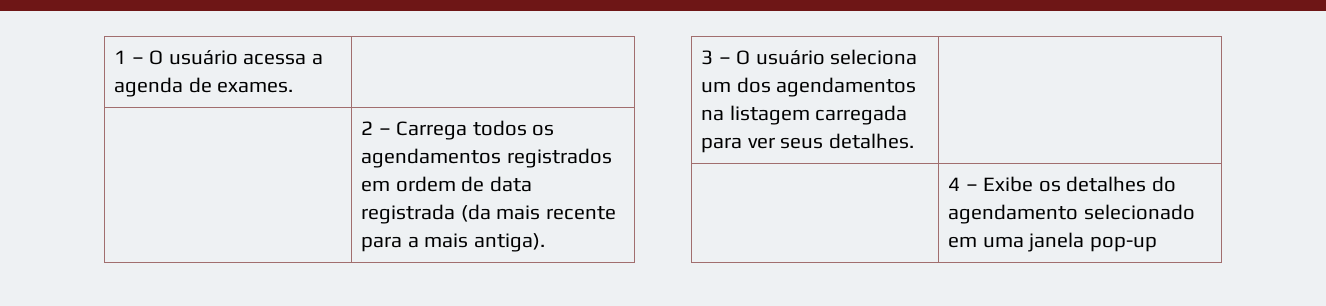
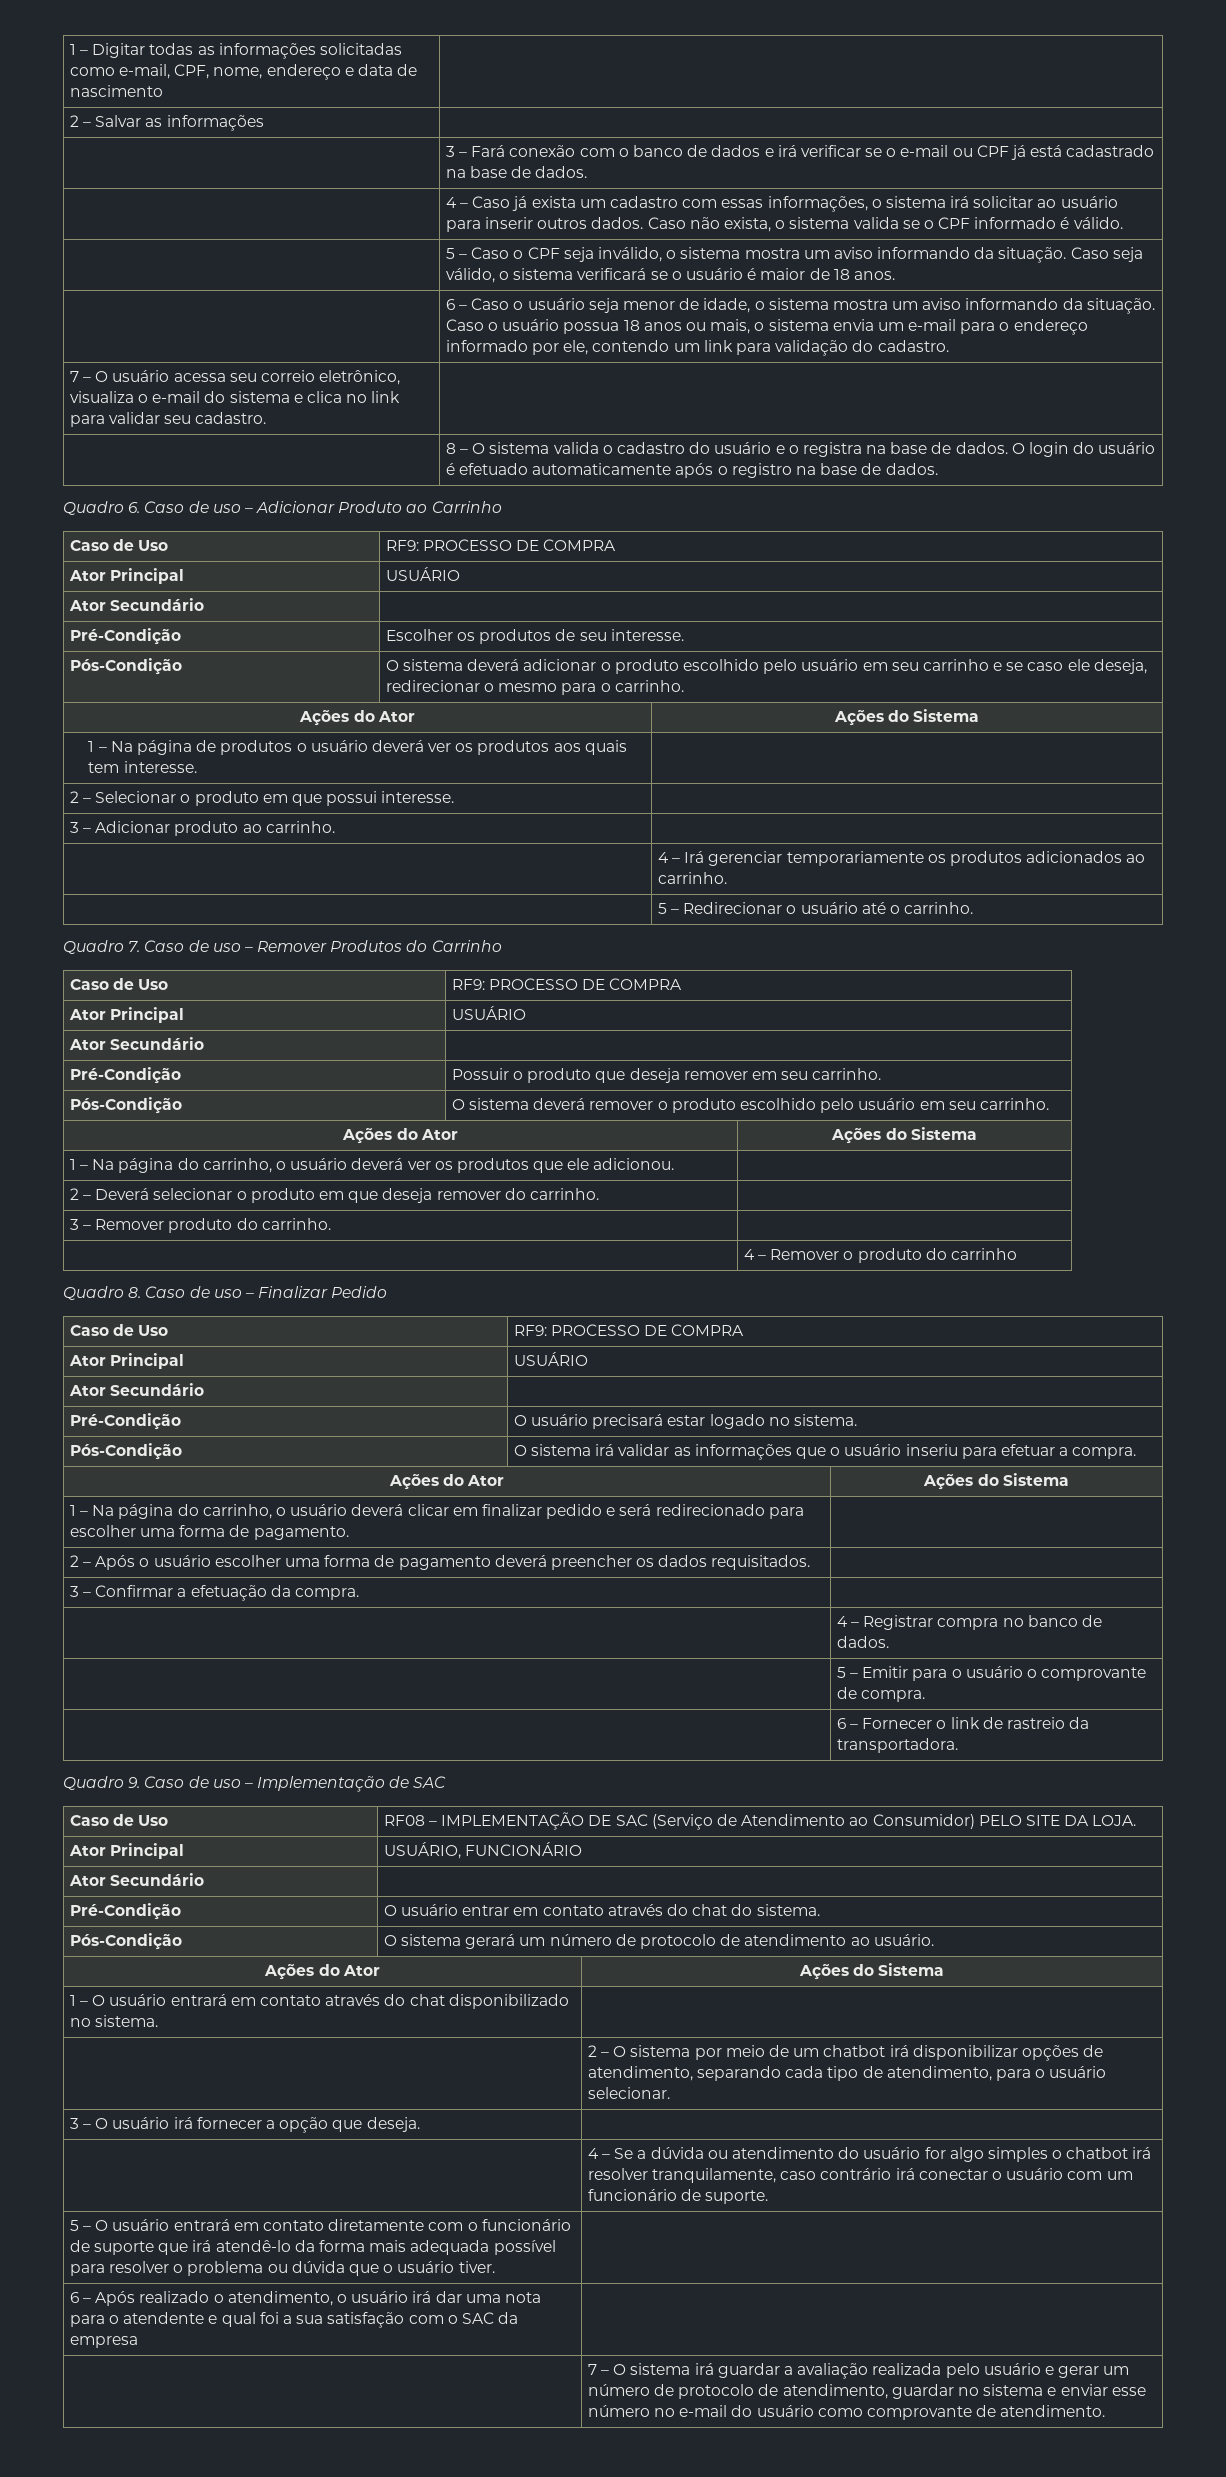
[113,50,323,65] [113,77,294,97] [360,120,555,140] [360,148,612,168] [360,176,532,192] [360,204,616,224] [360,233,545,252] [700,49,918,65] [700,77,917,97] [700,105,908,125] [700,133,914,153] [947,176,1176,192] [947,204,1195,224] [947,232,1157,252] 1 – O usuário acessa a agenda de exames. | // | 2 – Carrega todos os agendamentos registrados em ordem de data registrada (da mais recente para a mais antiga). // 3 – O usuário seleciona um dos agendamentos na listagem carregada para ver seus detalhes. | // | 4 – Exibe os detalhes do agendamento selecionado em uma janela pop-up -> [69,43,402,59] [69,64,418,80] [69,85,163,97] [69,115,264,131] [445,145,1155,160] [445,166,588,178] [445,196,1118,212] [445,217,1123,232] [445,247,1143,263] [445,268,895,283] [445,298,1155,314] [445,319,1088,335] [445,340,949,356] [69,370,401,385] [69,391,401,403] [69,412,267,427] [445,442,1156,457] [445,463,938,478] [63,501,502,515] [69,539,169,551] [385,539,617,551] [68,568,185,584] [385,567,460,581] [68,598,205,611] [69,628,181,645] [385,629,684,644] [69,658,182,675] [385,659,1147,674] [385,680,684,695] [299,709,415,726] [833,709,980,726] [88,740,627,755] [88,761,197,773] [69,791,455,806] [69,821,335,836] [657,851,1146,866] [657,872,727,884] [657,902,974,914] [63,940,502,954] [69,978,169,990] [451,978,683,990] [68,1007,185,1023] [451,1006,526,1020] [68,1037,205,1050] [69,1067,181,1084] [451,1068,882,1083] [69,1097,182,1114] [451,1098,1049,1113] [342,1127,458,1144] [831,1127,977,1144] [69,1158,675,1173] [69,1188,599,1203] [69,1218,331,1233] [743,1248,1017,1263] [63,1286,388,1300] [69,1324,169,1336] [513,1324,745,1336] [68,1353,185,1369] [513,1352,588,1366] [68,1383,205,1396] [69,1413,181,1430] [513,1414,857,1429] [69,1443,182,1460] [513,1444,1137,1460] [388,1473,505,1490] [923,1473,1069,1490] [69,1504,804,1519] [69,1525,349,1540] [69,1555,811,1570] [69,1585,359,1601] [836,1615,1102,1630] [836,1636,889,1648] [836,1666,1147,1681] [836,1687,926,1702] [836,1717,1090,1729] [836,1738,958,1753] [63,1776,447,1792] [69,1814,169,1826] [383,1812,1137,1830] [68,1843,185,1859] [383,1842,583,1859] [68,1873,205,1886] [69,1903,181,1920] [383,1904,820,1916] [69,1933,182,1950] [383,1934,934,1949] [264,1963,380,1980] [798,1963,945,1980] [69,1994,569,2009] [69,2015,159,2027] [587,2045,1104,2061] [587,2066,1107,2081] [587,2087,670,2099] [69,2117,420,2133] [587,2147,1152,2162] [587,2168,1133,2183] [587,2189,769,2204] [69,2219,571,2231] [69,2240,556,2255] [69,2261,495,2276] [69,2291,541,2306] [69,2312,519,2328] [69,2336,138,2348] [587,2363,1130,2379] [587,2384,1146,2399] [587,2405,1106,2420] 1 – Digitar todas as informações solicitadas como e-mail, CPF, nome, endereço e data de nascimento | // 2 – Salvar as informações | // | 3 – Fará conexão com o banco de dados e irá verificar se o e-mail ou CPF já está cadastrado na base de dados. // | 4 – Caso já exista um cadastro com essas informações, o sistema irá solicitar ao usuário para inserir outros dados. Caso não exista, o sistema valida se o CPF informado é válido. // | 5 – Caso o CPF seja inválido, o sistema mostra um aviso informando da situação. Caso seja válido, o sistema verificará se o usuário é maior de 18 anos. // | 6 – Caso o usuário seja menor de idade, o sistema mostra um aviso informando da situação. Caso o usuário possua 18 anos ou mais, o sistema envia um e-mail para o endereço informado por ele, contendo um link para validação do cadastro. // 7 – O usuário acessa seu correio eletrônico, visualiza o e-mail do sistema e clica no link para validar seu cadastro. | // | 8 – O sistema valida o cadastro do usuário e o registra na base de dados. O login do usuário é efetuado automaticamente após o registro na base de dados. // Quadro 6. Caso de uso – Adicionar Produto ao Carrinho // Caso de Uso | RF9: PROCESSO DE COMPRA // Ator Principal | USUÁRIO // Ator Secundário | // Pré-Condição | Escolher os produtos de seu interesse. // Pós-Condição | O sistema deverá adicionar o produto escolhido pelo usuário em seu carrinho e se caso ele deseja, redirecionar o mesmo para o carrinho. // Ações do Ator | Ações do Sistema // 1 – Na página de produtos o usuário deverá ver os produtos aos quais tem interesse. | // 2 – Selecionar o produto em que possui interesse. | // 3 – Adicionar produto ao carrinho. | // | 4 – Irá gerenciar temporariamente os produtos adicionados ao carrinho. // | 5 – Redirecionar o usuário até o carrinho. // Quadro 7. Caso de uso – Remover Produtos do Carrinho // Caso de Uso | RF9: PROCESSO DE COMPRA // Ator Principal | USUÁRIO // Ator Secundário | // Pré-Condição | Possuir o produto que deseja remover em seu carrinho. // Pós-Condição | O sistema deverá remover o produto escolhido pelo usuário em seu carrinho. // Ações do Ator | Ações do Sistema // 1 – Na página do carrinho, o usuário deverá ver os produtos que ele adicionou. | // 2 – Deverá selecionar o produto em que deseja remover do carrinho. | // 3 – Remover produto do carrinho. | // | 4 – Remover o produto do carrinho // Quadro 8. Caso de uso – Finalizar Pedido // Caso de Uso | RF9: PROCESSO DE COMPRA // Ator Principal | USUÁRIO // Ator Secundário | // Pré-Condição | O usuário precisará estar logado no sistema. // Pós-Condição | O sistema irá validar as informações que o usuário inseriu para efetuar a compra. // Ações do Ator | Ações do Sistema // 1 – Na página do carrinho, o usuário deverá clicar em finalizar pedido e será redirecionado para escolher uma forma de pagamento. | // 2 – Após o usuário escolher uma forma de pagamento deverá preencher os dados requisitados. | // 3 – Confirmar a efetuação da compra. | // | 4 – Registrar compra no banco de dados. // | 5 – Emitir para o usuário o comprovante de compra. // | 6 – Fornecer o link de rastreio da transportadora. // Quadro 9. Caso de uso – Implementação de SAC // Caso de Uso | RF08 – IMPLEMENTAÇÃO DE SAC (Serviço de Atendimento ao Consumidor) PELO SITE DA LOJA. // Ator Principal | USUÁRIO, FUNCIONÁRIO // Ator Secundário | // Pré-Condição | O usuário entrar em contato através do chat do sistema. // Pós-Condição | O sistema gerará um número de protocolo de atendimento ao usuário. // Ações do Ator | Ações do Sistema // 1 – O usuário entrará em contato através do chat disponibilizado no sistema. | // | 2 – O sistema por meio de um chatbot irá disponibilizar opções de atendimento, separando cada tipo de atendimento, para o usuário selecionar. // 3 – O usuário irá fornecer a opção que deseja. | // | 4 – Se a dúvida ou atendimento do usuário for algo simples o chatbot irá resolver tranquilamente, caso contrário irá conectar o usuário com um funcionário de suporte. // 5 – O usuário entrará em contato diretamente com o funcionário de suporte que irá atendê-lo da forma mais adequada possível para resolver o problema ou dúvida que o usuário tiver. | // 6 – Após realizado o atendimento, o usuário irá dar uma nota para o atendente e qual foi a sua satisfação com o SAC da empresa | // | 7 – O sistema irá guardar a avaliação realizada pelo usuário e gerar um número de protocolo de atendimento, guardar no sistema e enviar esse número no e-mail do usuário como comprovante de atendimento.

